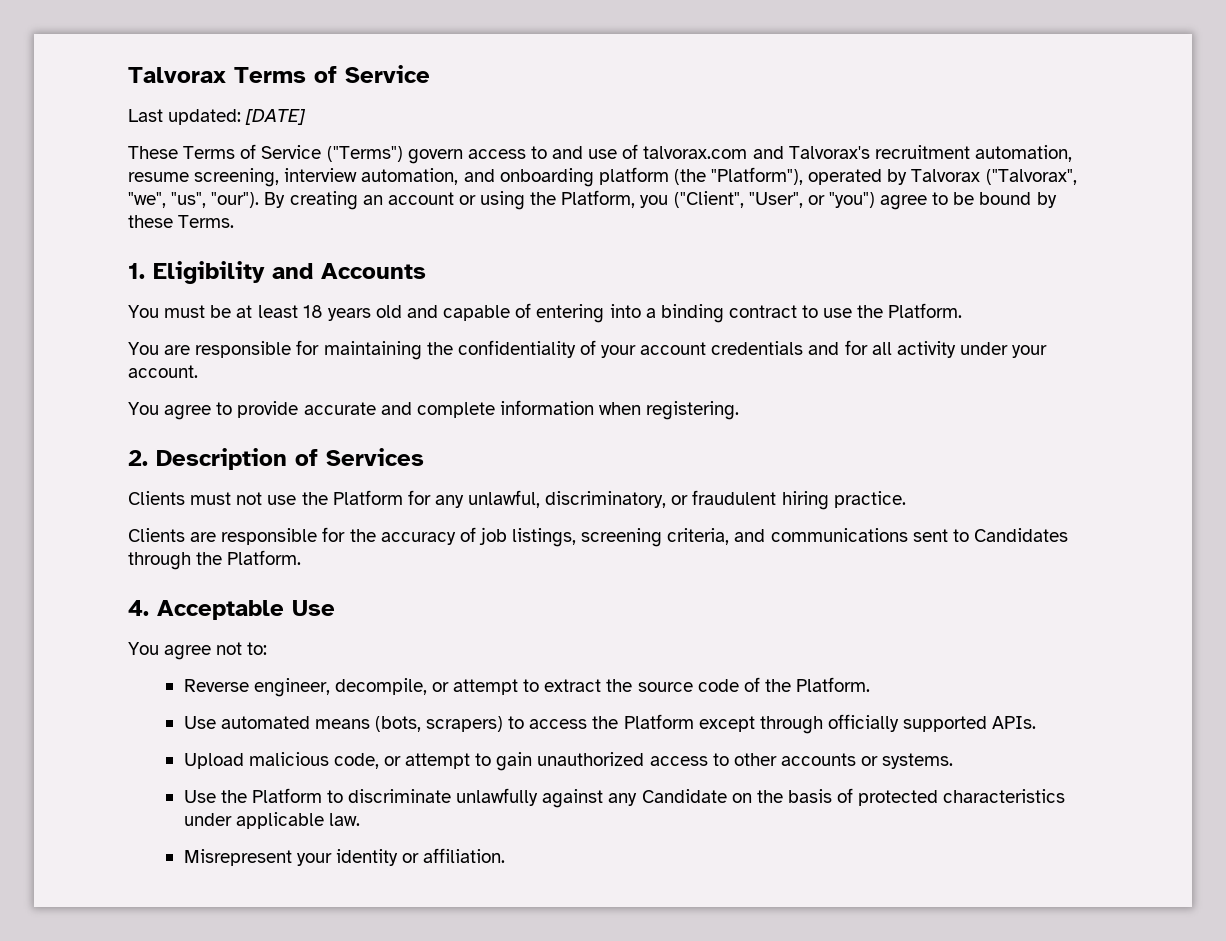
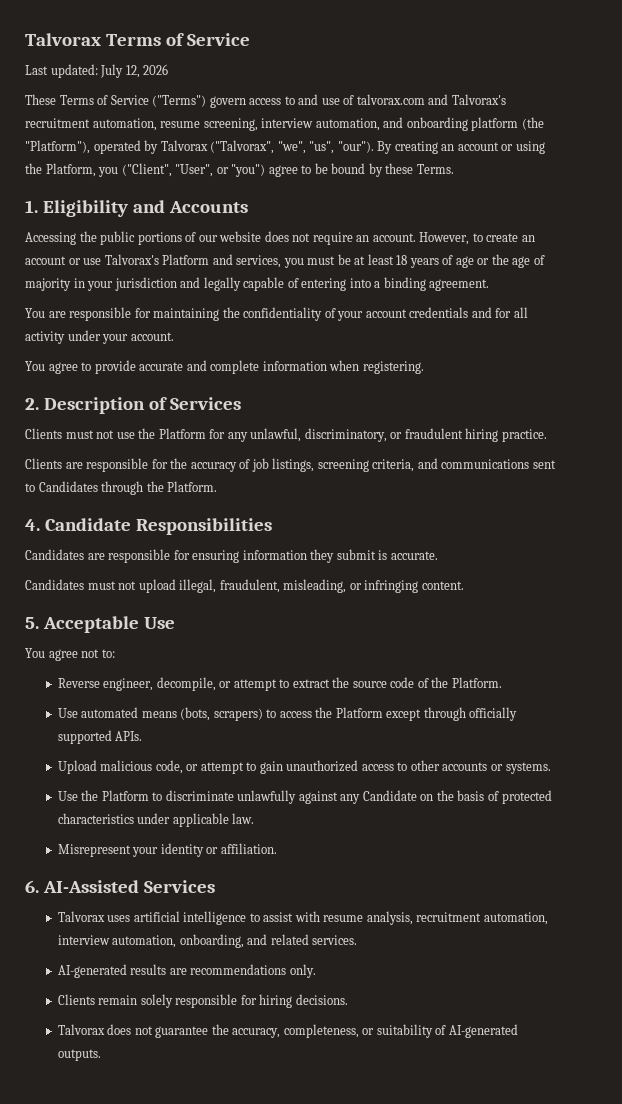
[245,109,307,125] [DATE] -> [100,64,169,78] July 12, 2026
[128,305,159,318] You -> [25,231,535,245] [25,254,304,268] Accessing the public portions of our website does not require an account. However, to create an account or use Talvorax's Platform and services, you
[375,305,439,318] old and -> [442,254,545,268] [25,277,241,291] of age or the age of majority in your jurisdiction and legally
[728,303,963,318] contract to use the Platform. -> [429,279,490,291] agreement.
(149, 608) none -> [44,518,272,535] [25,549,438,563] [25,579,464,593] [25,617,39,629] Candidate Responsibilities // Candidates are responsible for ensuring information they submit is accurate. // Candidates must not upload illegal, fraudulent, misleading, or infringing content. // 5.
(506, 855) none -> [25,880,215,893] [57,911,548,925] [57,934,358,948] [57,964,316,978] [57,994,348,1008] [57,1024,518,1038] [57,1049,101,1061] // 6. AI-Assisted Services // Talvorax uses artificial intelligence to assist with resume analysis, recruitment automation, interview automation, onboarding, and related services. // AI-generated results are recommendations only. // Clients remain solely responsible for hiring decisions. // Talvorax does not guarantee the accuracy, completeness, or suitability of AI-generated outputs.

